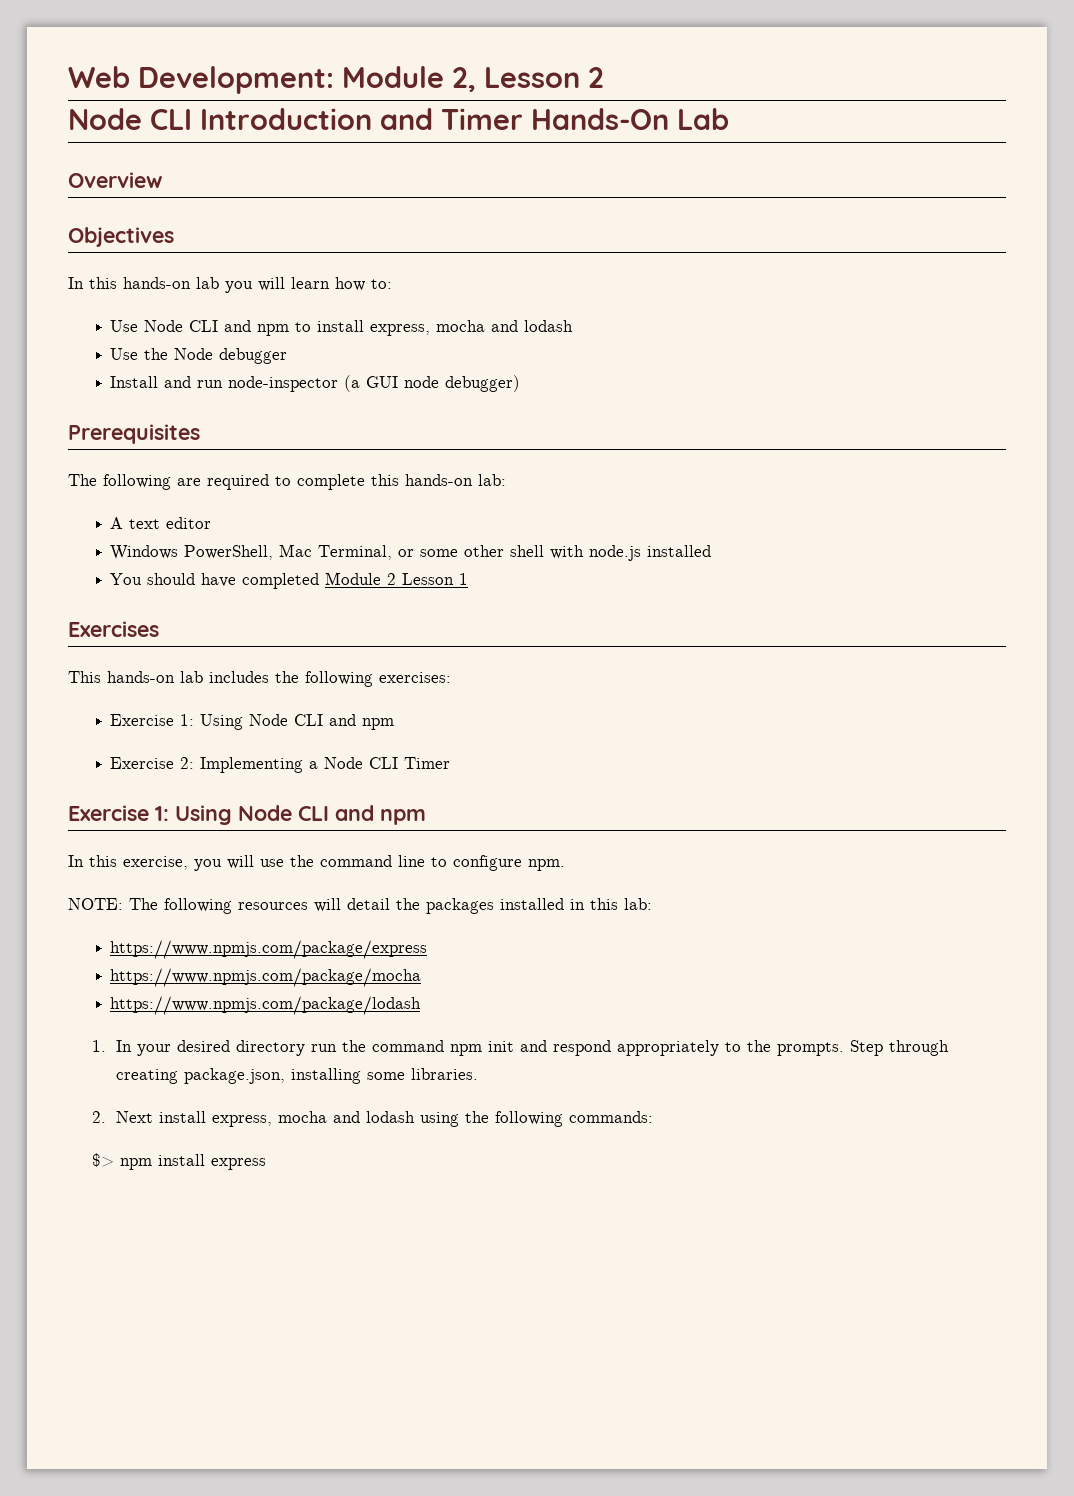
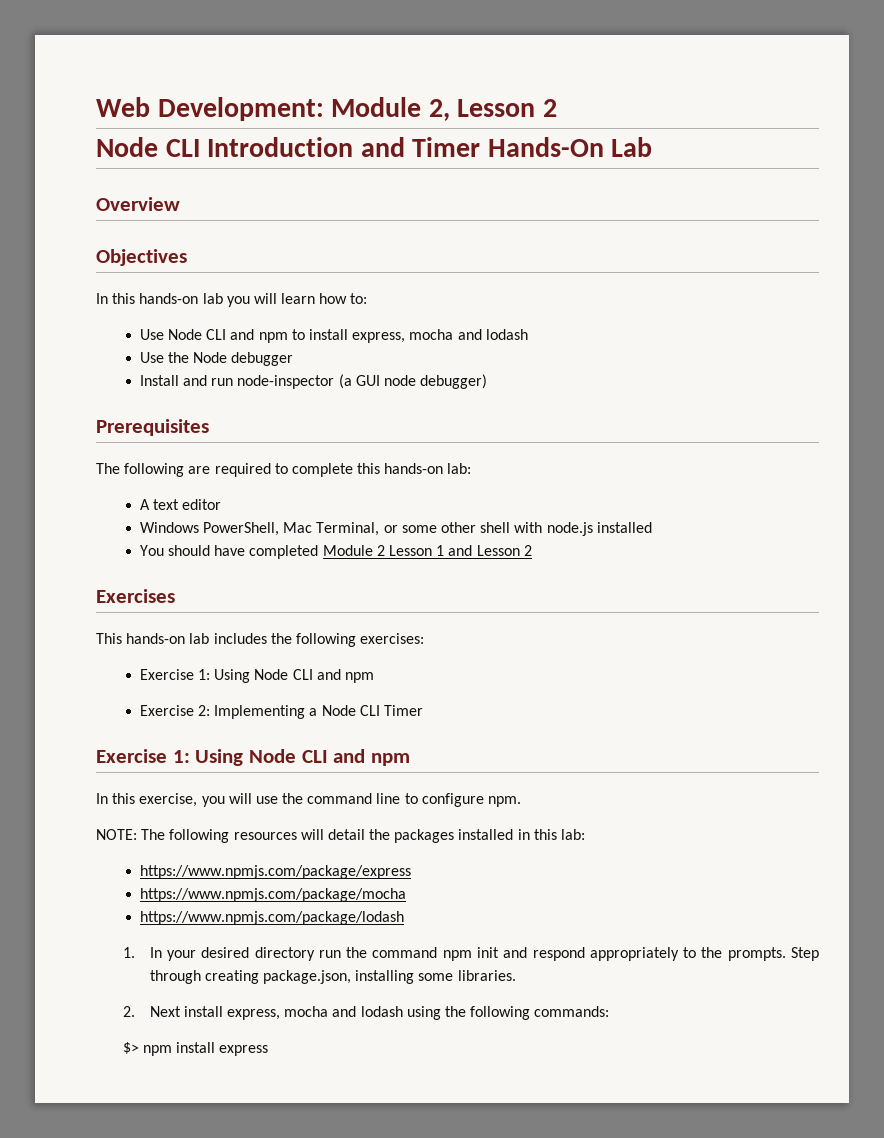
(469, 579) none -> [448,545,532,556] and Lesson 2

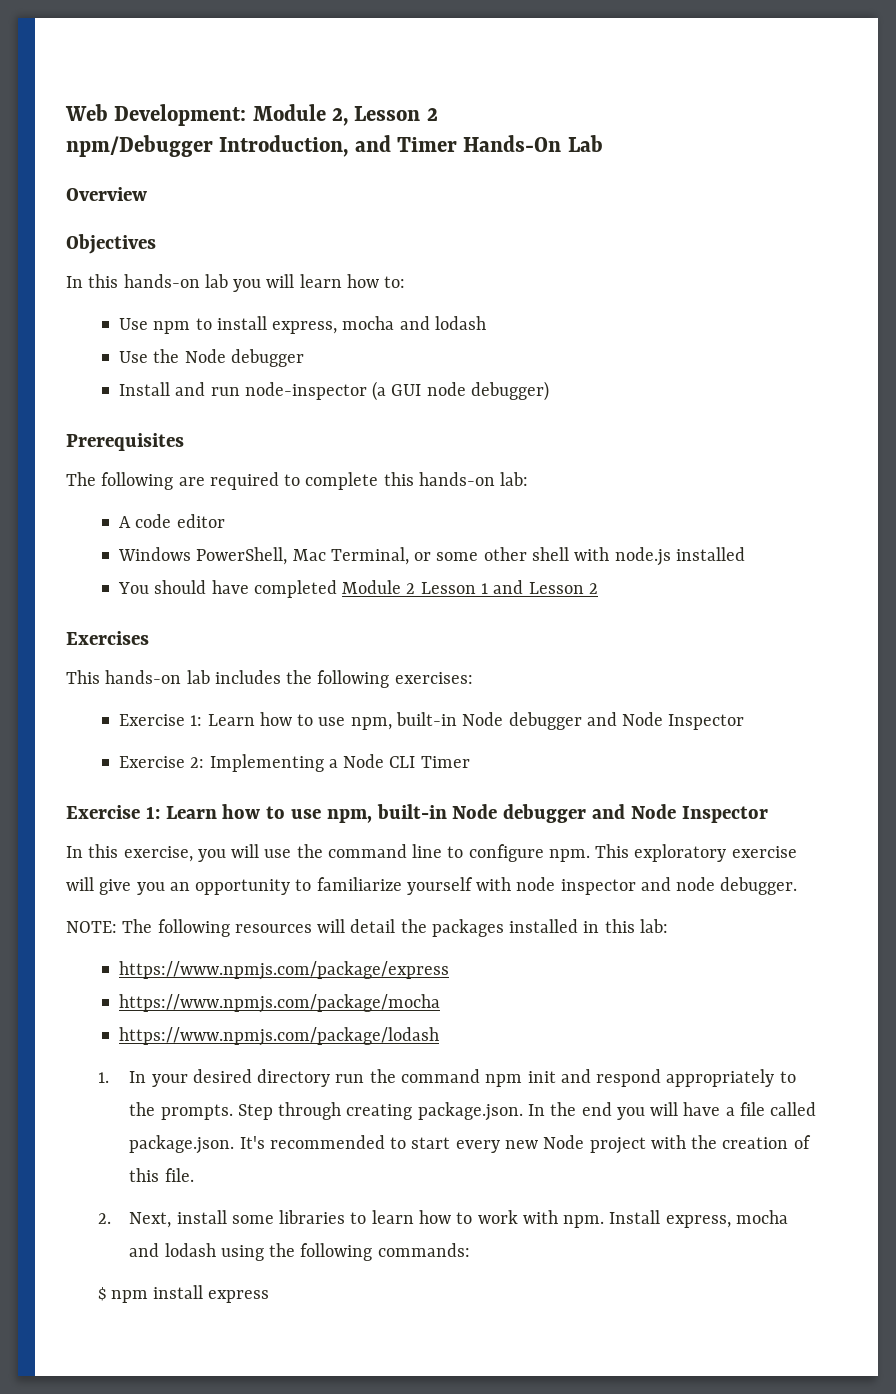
[96,137,354,157] Node CLI Introduction -> [66,135,349,157] npm/Debugger Introduction,
[168,329,255,340] Node CLI and -> (149, 324) none
[153,499,180,510] text -> [135,514,172,528] code
[214,669,374,683] Using Node CLI and npm -> [207,712,745,730] Learn how to use npm, built-in Node debugger and Node Inspector
[195,749,411,766] Using Node CLI and npm -> [165,804,768,823] Learn how to use npm, built-in Node debugger and Node Inspector
(522, 801) none -> [595,844,797,862] [66,877,798,895] This exploratory exercise will give you an opportunity to familiarize yourself with node inspector and node debugger.
[263,970,516,984] [122,1006,223,1017] package.json, installing some libraries. // 2. Next install -> [417,1102,817,1121] [129,1135,811,1154] [129,1168,194,1182] [97,1210,661,1228] package.json. In the end you will have a file called package.json. It's recommended to start every new Node project with the creation of this file. // 2. Next, install some libraries to learn how to work with npm. Install
[122,1042,139,1054] $> -> [97,1287,106,1301] $

